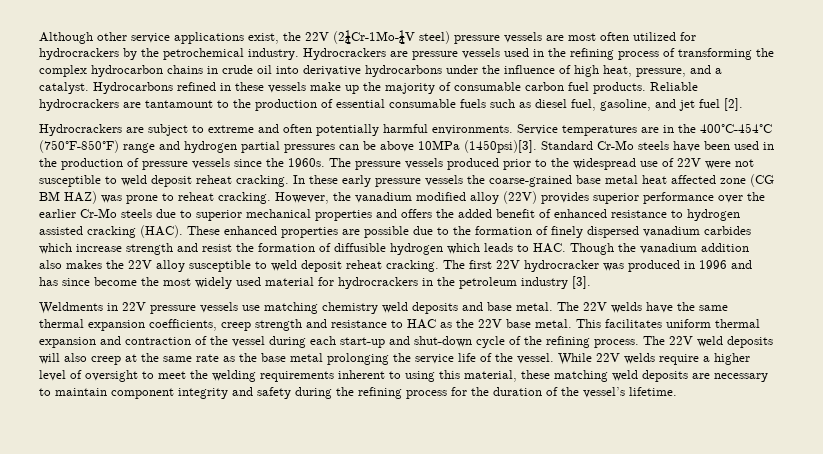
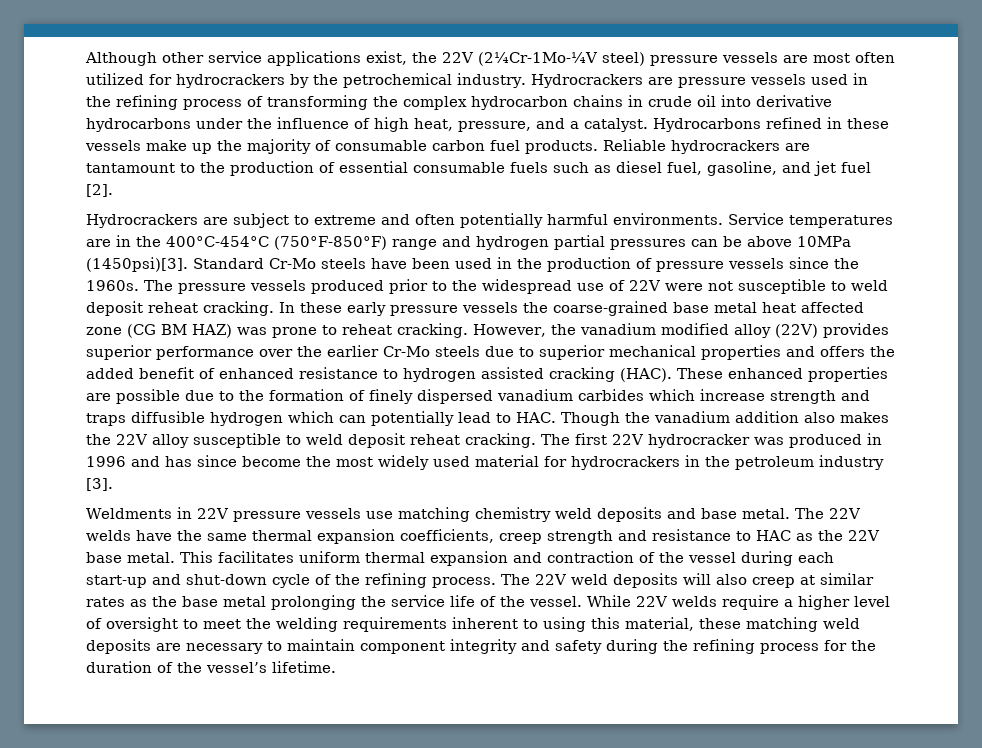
[202,243,513,255] resist the formation of diffusible hydrogen which leads -> [86,411,491,426] traps diffusible hydrogen which can potentially lead
[141,353,219,362] the same rate -> [820,573,874,585] [86,597,125,607] similar rates

